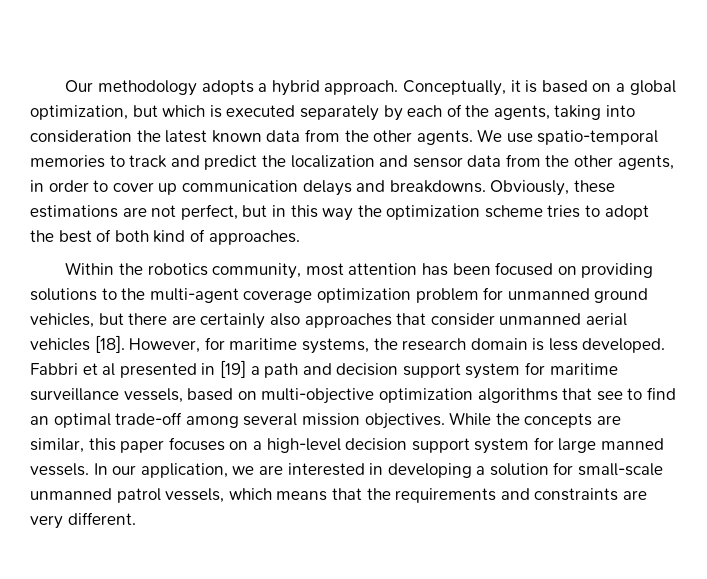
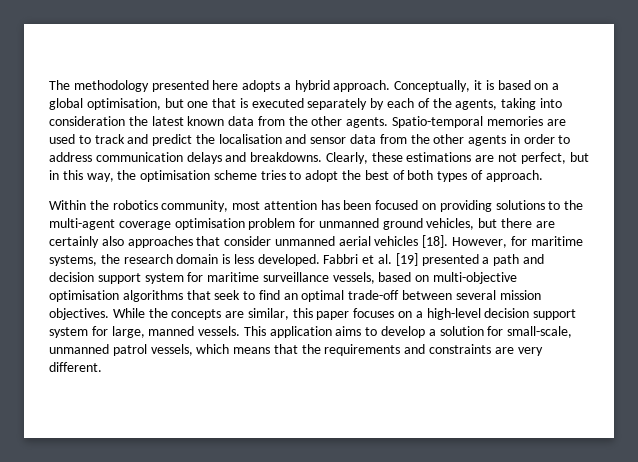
[65,80,198,96] Our methodology -> [49,80,239,92] The methodology presented here
[30,105,206,120] optimization, but which -> [86,98,237,110] optimisation, but one that
[477,129,659,145] [30,155,105,168] We use spatio-temporal memories -> [392,116,566,128] [49,134,75,144] Spatio-temporal memories are used
[290,155,375,168] localization -> [218,134,282,144] localisation
[617,155,674,170] agents, -> [468,135,507,146] agents
[112,182,178,195] cover up -> [49,152,92,162] address
[490,180,570,196] Obviously, -> [325,152,368,164] Clearly,
[322,205,481,221] way the optimization -> [86,170,211,182] way, the optimisation
[153,229,300,245] kind of approaches. -> [437,170,543,182] types of approach.
[316,288,411,303] optimization -> [174,218,245,230] optimisation
[102,360,246,378] al presented in [19] -> [378,253,479,266] al. [19] presented
[378,388,473,403] optimization -> [49,290,119,302] optimisation
[596,391,623,401] see -> [214,290,241,300] seek
[185,416,239,428] among -> [402,290,453,300] between
[558,438,597,453] large -> [111,326,145,338] large,
[93,463,472,478] In our application, we are interested in developing -> [243,326,426,338] This application aims to develop
[578,463,664,476] small-scale -> [507,326,573,338] small-scale,

